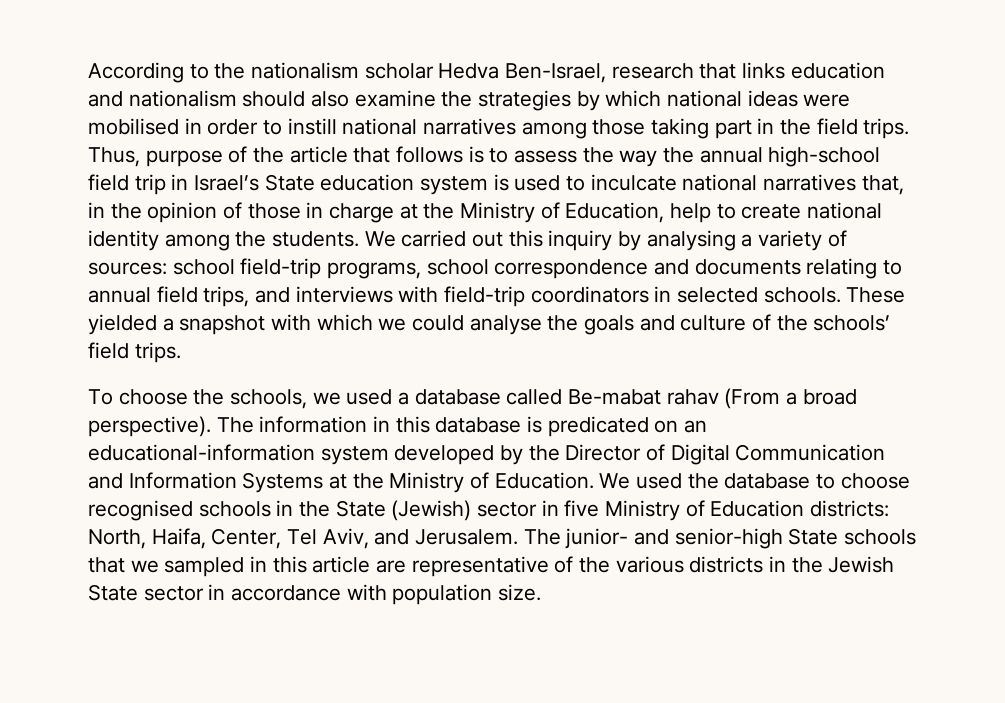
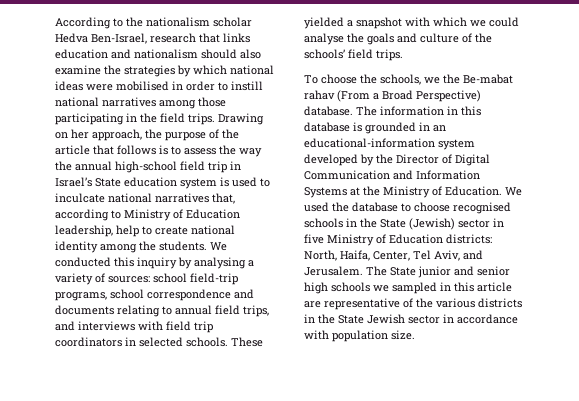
[651,118,752,139] taking part -> [55,113,124,125] participating
[88,147,140,167] Thus, -> [218,113,264,125] [55,129,162,141] Drawing on her approach, the
[88,202,665,223] in the opinion of those in charge at the Ministry of Education, -> [55,209,240,221] [55,225,113,237] according to Ministry of Education leadership,
[401,230,504,247] carried out -> [55,257,111,267] conducted
[444,286,526,307] field-trip -> [166,321,213,333] field trip
[346,389,563,405] used a database called -> [443,74,460,84] the
[802,389,857,405] [88,416,211,437] broad perspective). -> [382,90,481,102] [304,106,353,116] Broad Perspective) database.
[547,416,679,437] predicated on -> [365,122,430,134] grounded in
[565,528,917,549] [88,557,125,573] junior- and senior-high State schools that -> [390,266,510,278] [304,282,370,294] State junior and senior high schools
[828,556,895,573] [88,584,138,601] Jewish State -> [338,314,405,324] State Jewish

